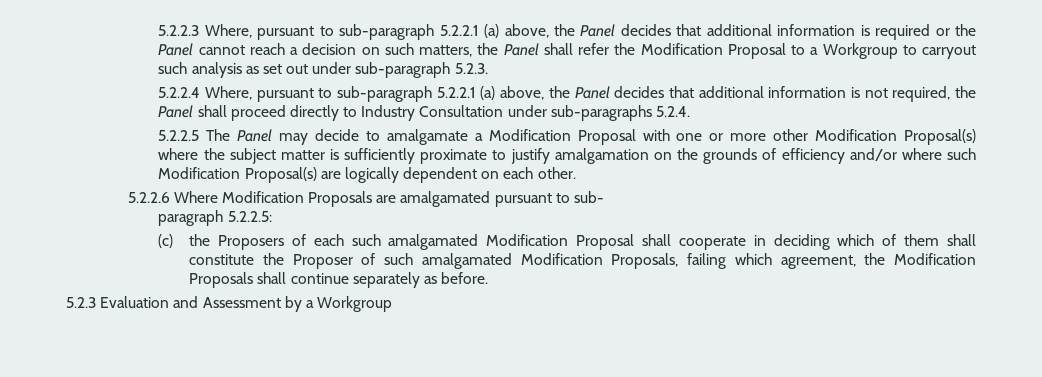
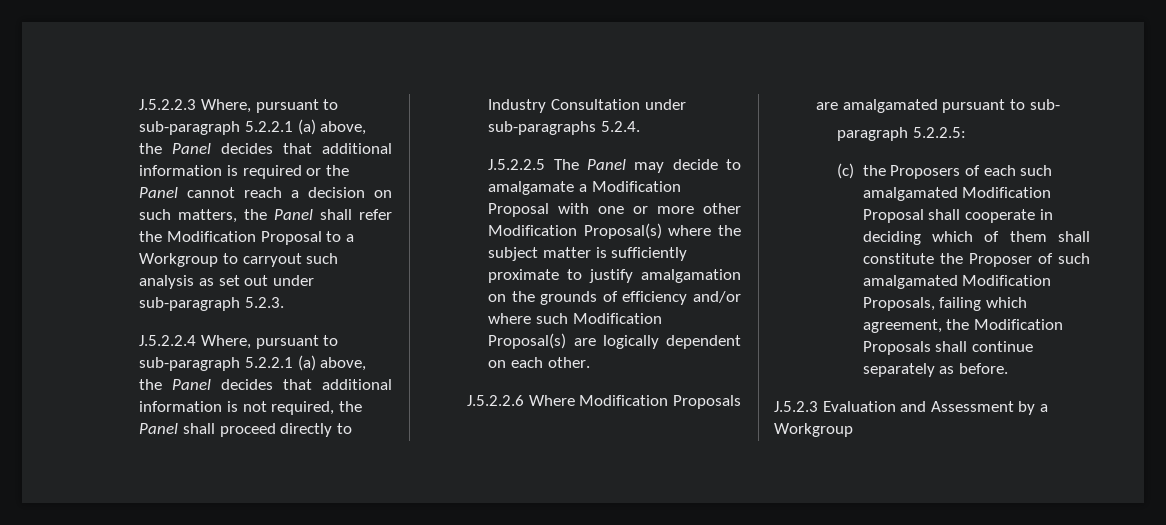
[158,25,200,36] 5.2.2.3 -> [139,99,197,110] J.5.2.2.3
[158,87,201,98] 5.2.2.4 -> [139,335,197,346] J.5.2.2.4
[158,130,200,141] 5.2.2.5 -> [488,159,546,170] J.5.2.2.5
[127,192,170,203] 5.2.2.6 -> [467,395,525,406] J.5.2.2.6
[66,297,96,308] 5.2.3 -> [774,401,818,412] J.5.2.3

